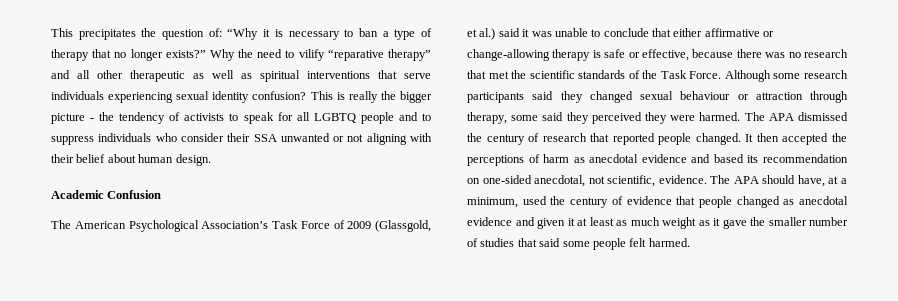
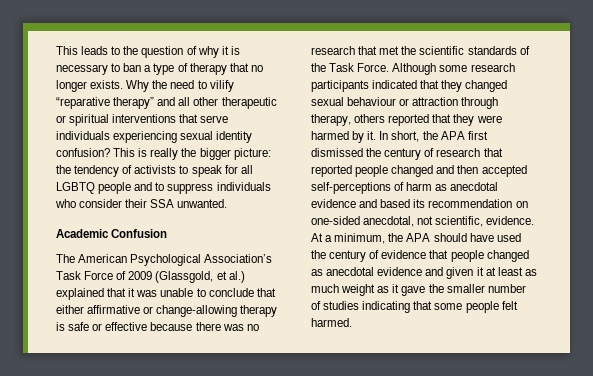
[51,28,259,40] This precipitates the question of: “Why -> [56,46,219,58] This leads to the question of why
[165,50,206,58] exists?” -> [90,80,124,89] exists.
[193,70,252,79] as well as -> [56,115,66,123] or
[51,113,95,124] picture - -> [233,148,271,160] picture:
[280,133,433,145] [51,154,211,166] unwanted or not aligning with their belief about human design. -> [177,199,228,208] unwanted.
[498,28,520,37] said -> [56,288,127,300] explained that
[642,49,689,61] effective, -> [105,322,148,331] effective
[532,91,554,100] said -> [372,80,440,89] indicated that
[511,112,794,124] some said they perceived they were harmed. The APA -> [354,114,502,126] [311,131,488,143] others reported that they were harmed by it. In short, the APA first
[695,133,847,145] [467,155,524,166] changed. It then accepted the perceptions -> [391,165,527,177] [311,182,391,194] changed and then accepted self-perceptions
[710,175,847,187] [467,197,518,208] The APA should have, at a minimum, -> [311,233,494,244] At a minimum, the APA should have
[517,238,561,247] that said -> [362,301,433,313] indicating that

